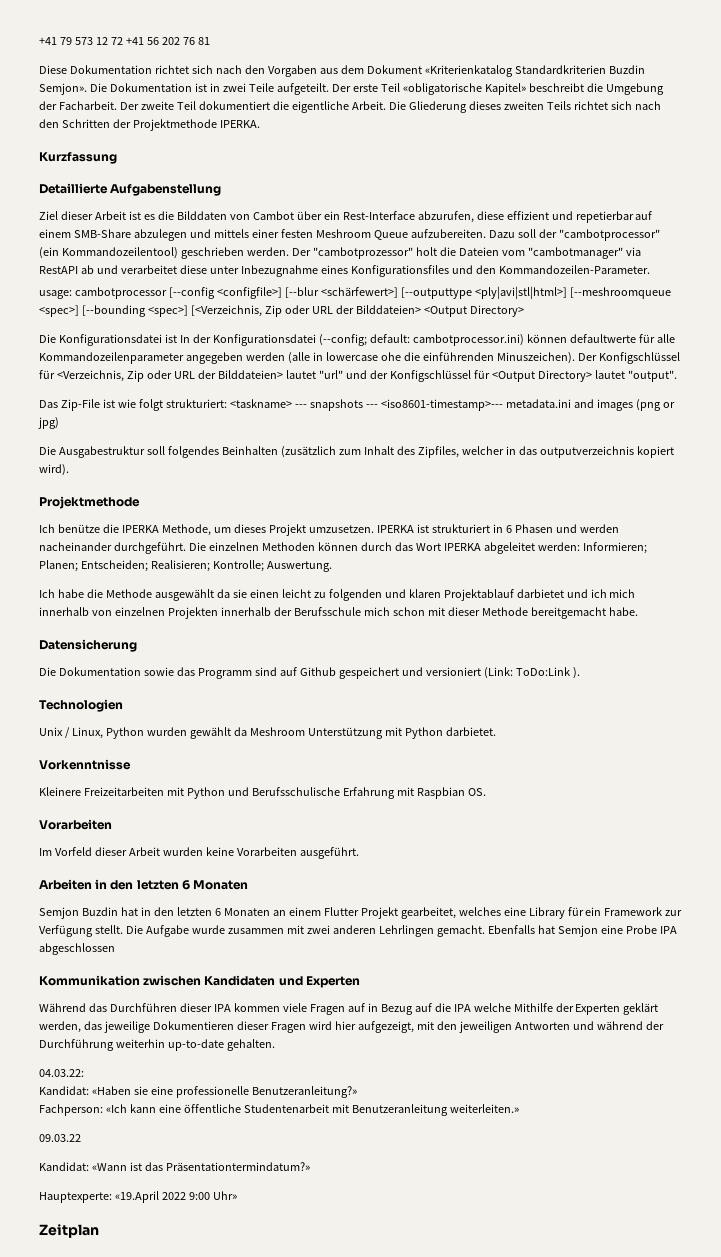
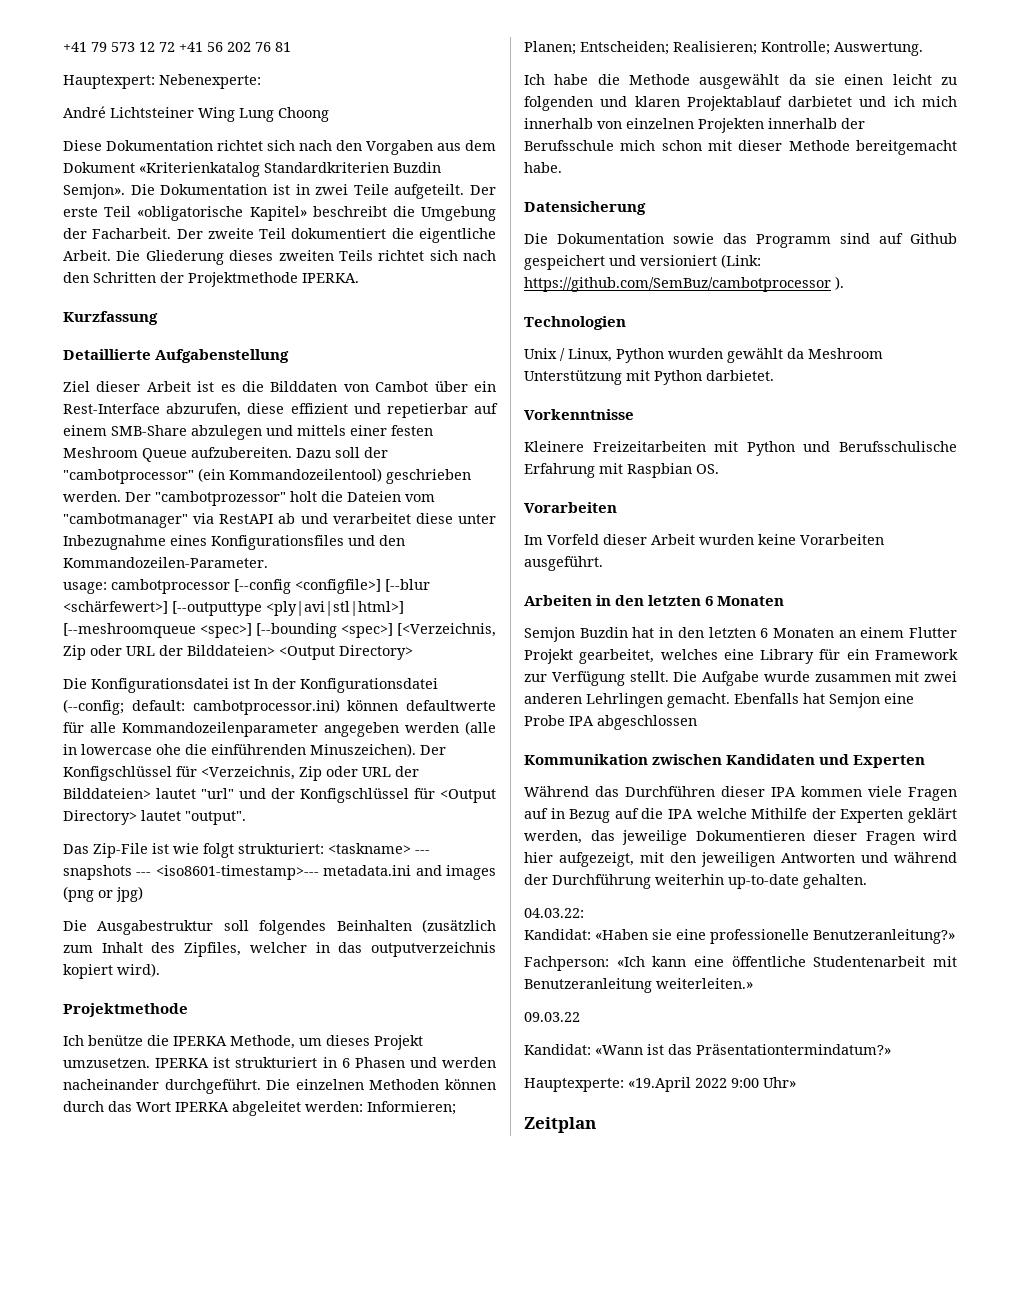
(210, 41) none -> [63,74,261,89] [63,106,329,122] // Hauptexpert: Nebenexperte: // André Lichtsteiner Wing Lung Choong
[515,667,570,676] ToDo:Link -> [524,277,831,292] https://github.com/SemBuz/cambotprocessor

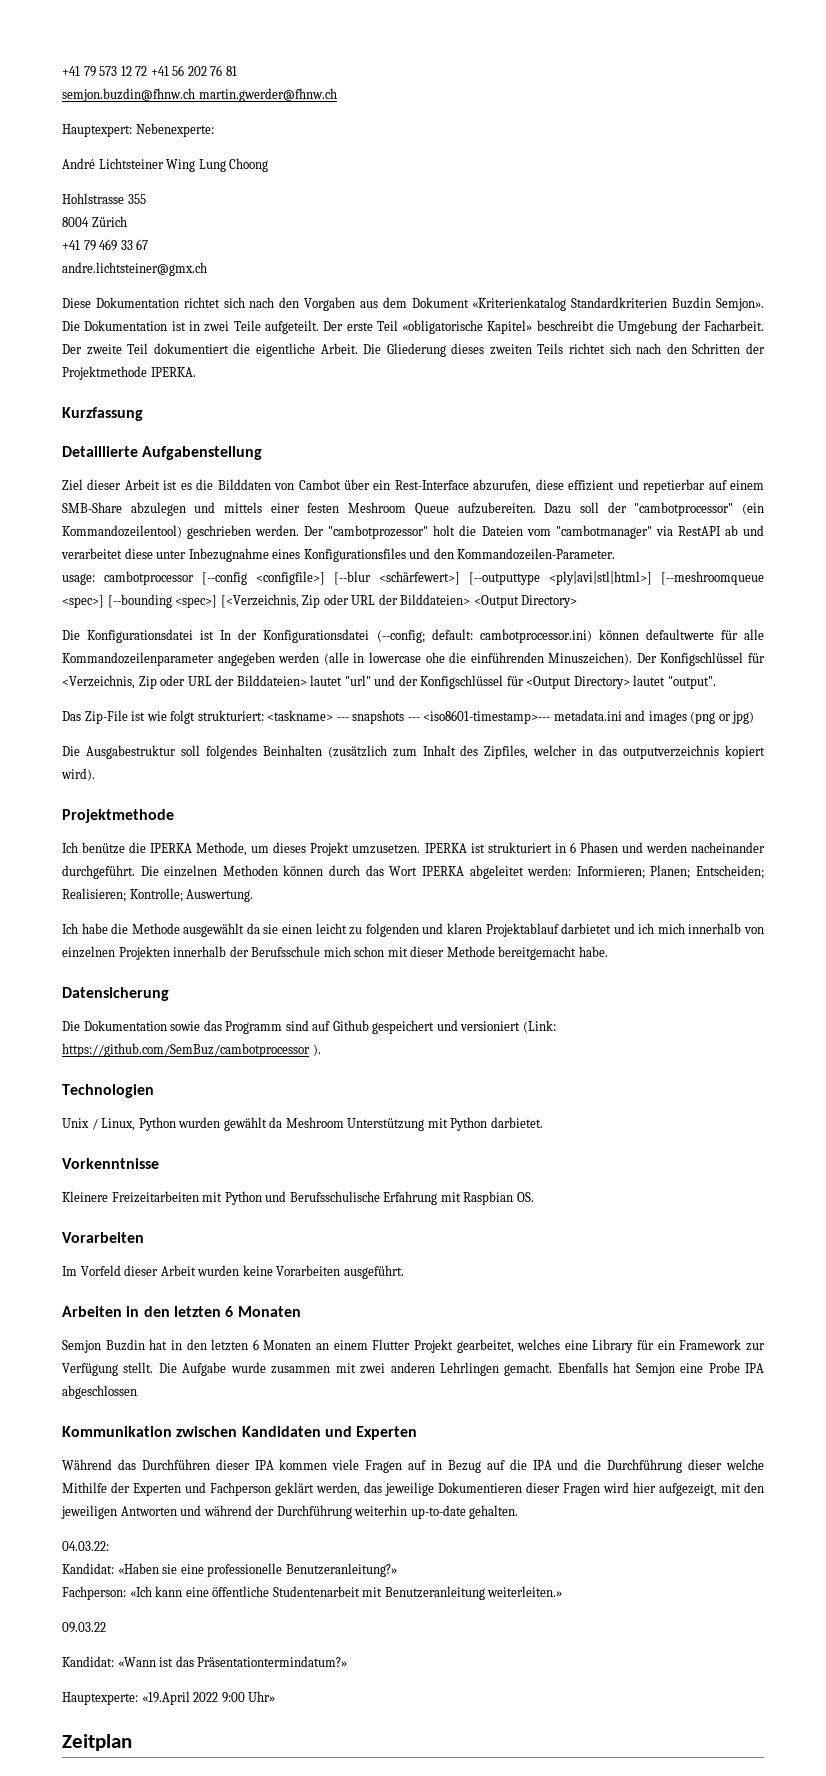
(291, 47) none -> [62,88,337,102] // semjon.buzdin@fhnw.ch martin.gwerder@fhnw.ch
(329, 114) none -> [62,193,146,204] [62,216,127,227] [62,239,149,251] [62,262,207,276] // Hohlstrasse 355 // 8004 Zürich // +41 79 469 33 67 // andre.lichtsteiner@gmx.ch
(693, 814) none -> [557,1459,723,1473] und die Durchführung dieser
(904, 816) none -> [185,1482,271,1496] und Fachperson

